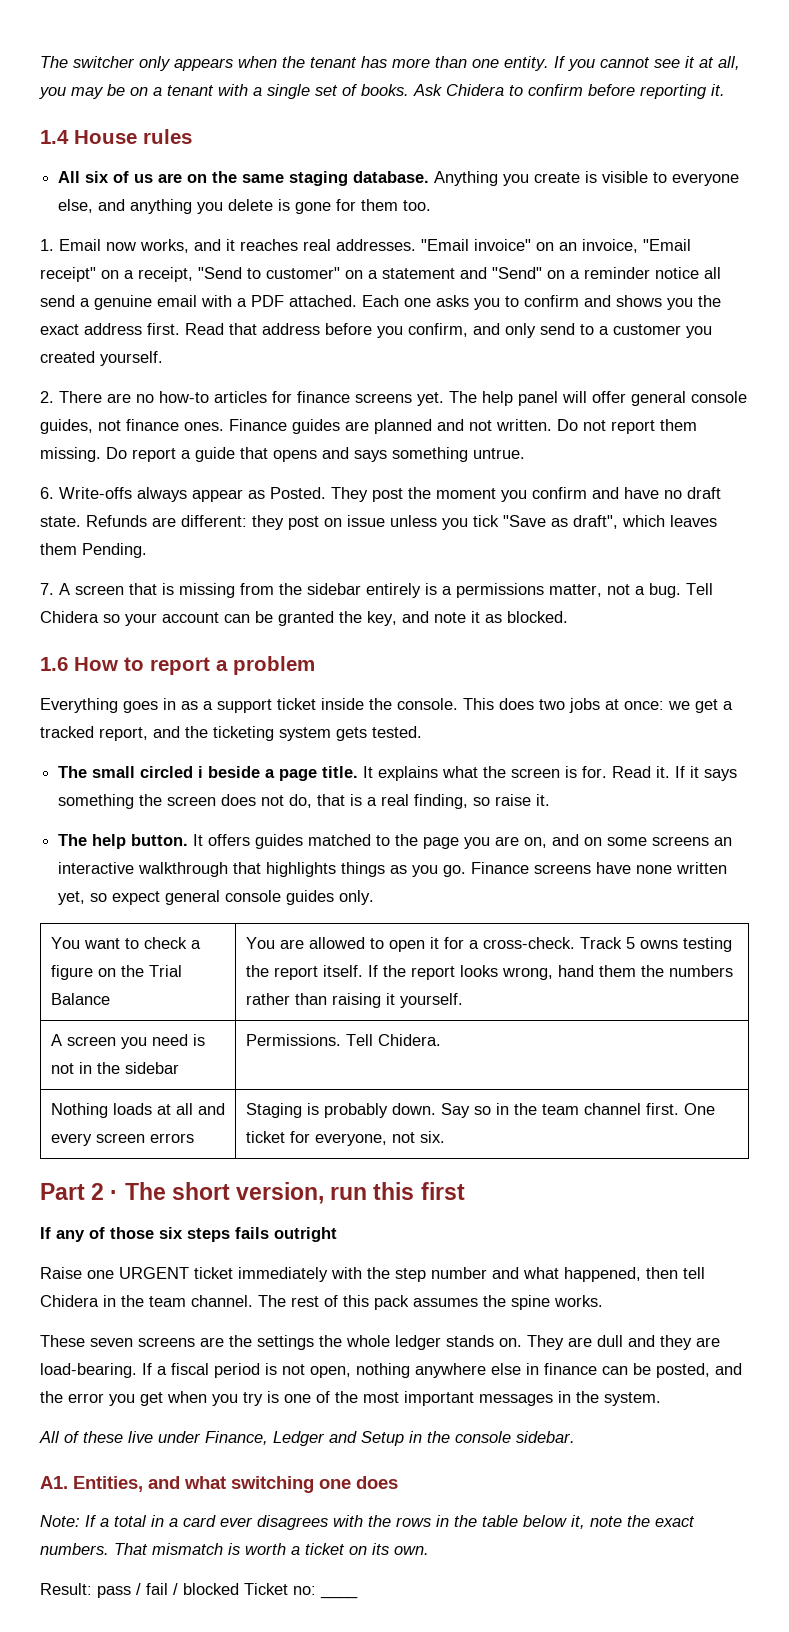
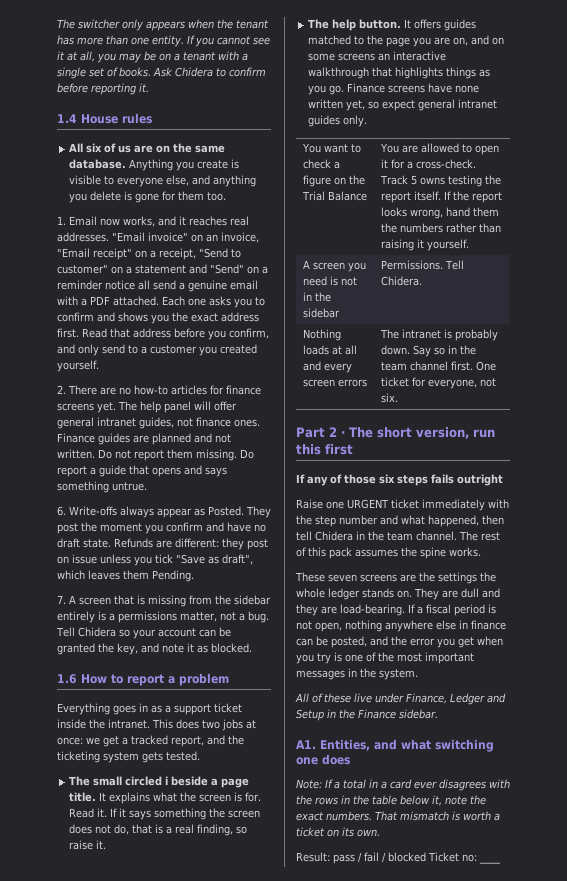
[289,171,349,186] staging -> (226, 149) none
[691,391,747,403] console -> [97,417,136,427] intranet
[397,698,458,710] console. -> [108,719,150,729] intranet.
[225,890,282,902] console -> [458,99,498,109] intranet
[245,1103,302,1118] Staging -> [380,329,442,339] The intranet
[455,1431,511,1443] console -> [358,709,396,719] Finance

